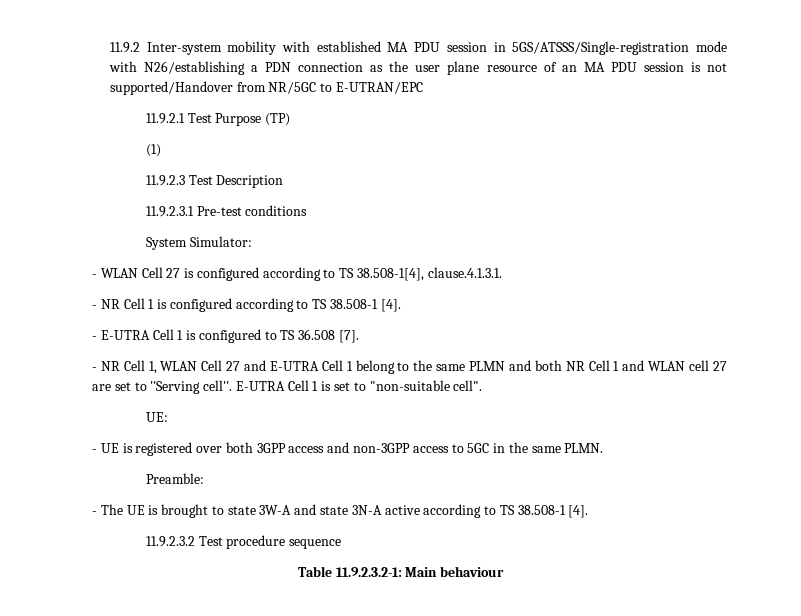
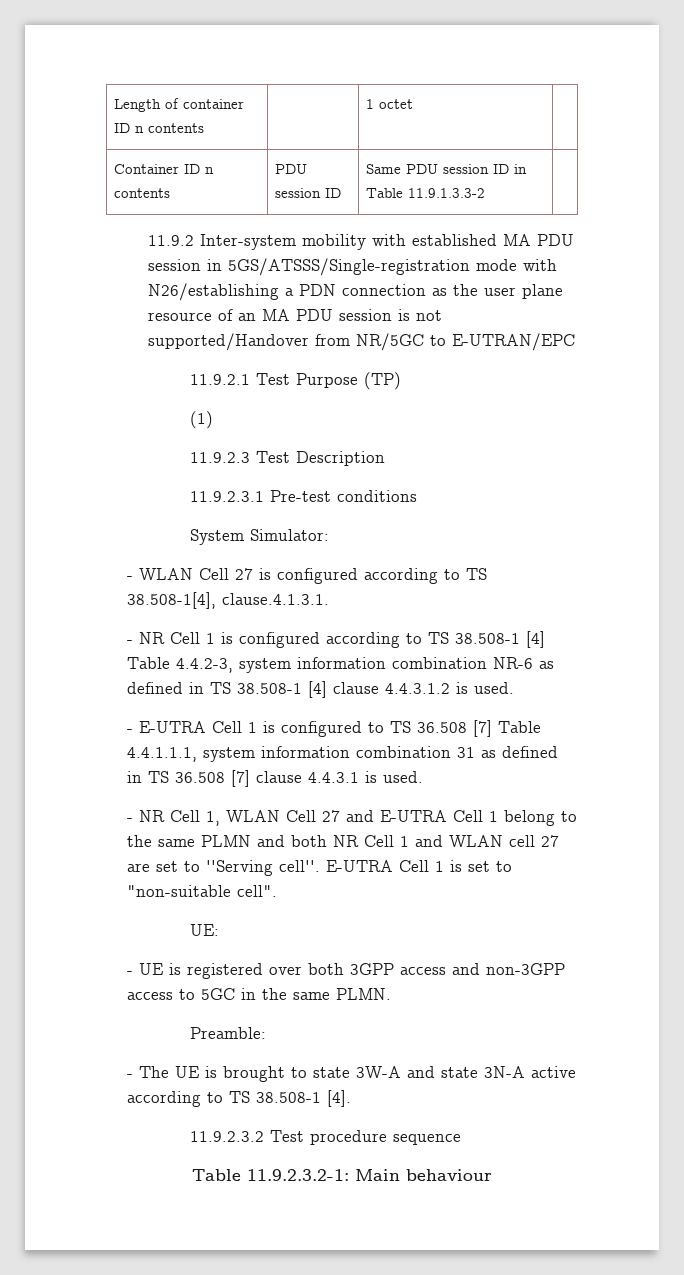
(109, 47) none -> [113,98,244,112] [113,123,204,133] [365,99,413,109] [113,164,214,174] [113,188,170,198] [274,164,307,174] [274,188,341,198] [365,164,527,174] [365,188,485,198] Length of container ID n contents | | 1 octet | // Container ID n contents | PDU session ID | Same PDU session ID in Table 11.9.1.3.3-2 | //
[380,299,401,312] [4]. -> [525,631,545,648] [126,657,554,673] [126,681,514,698] [4] Table 4.4.2-3, system information combination NR-6 as defined in TS 38.508-1 [4] clause 4.4.3.1.2 is used.
[338,330,359,343] [7]. -> [472,720,541,737] [126,746,558,762] [126,770,423,787] [7] Table 4.4.1.1.1, system information combination 31 as defined in TS 36.508 [7] clause 4.4.3.1 is used.

